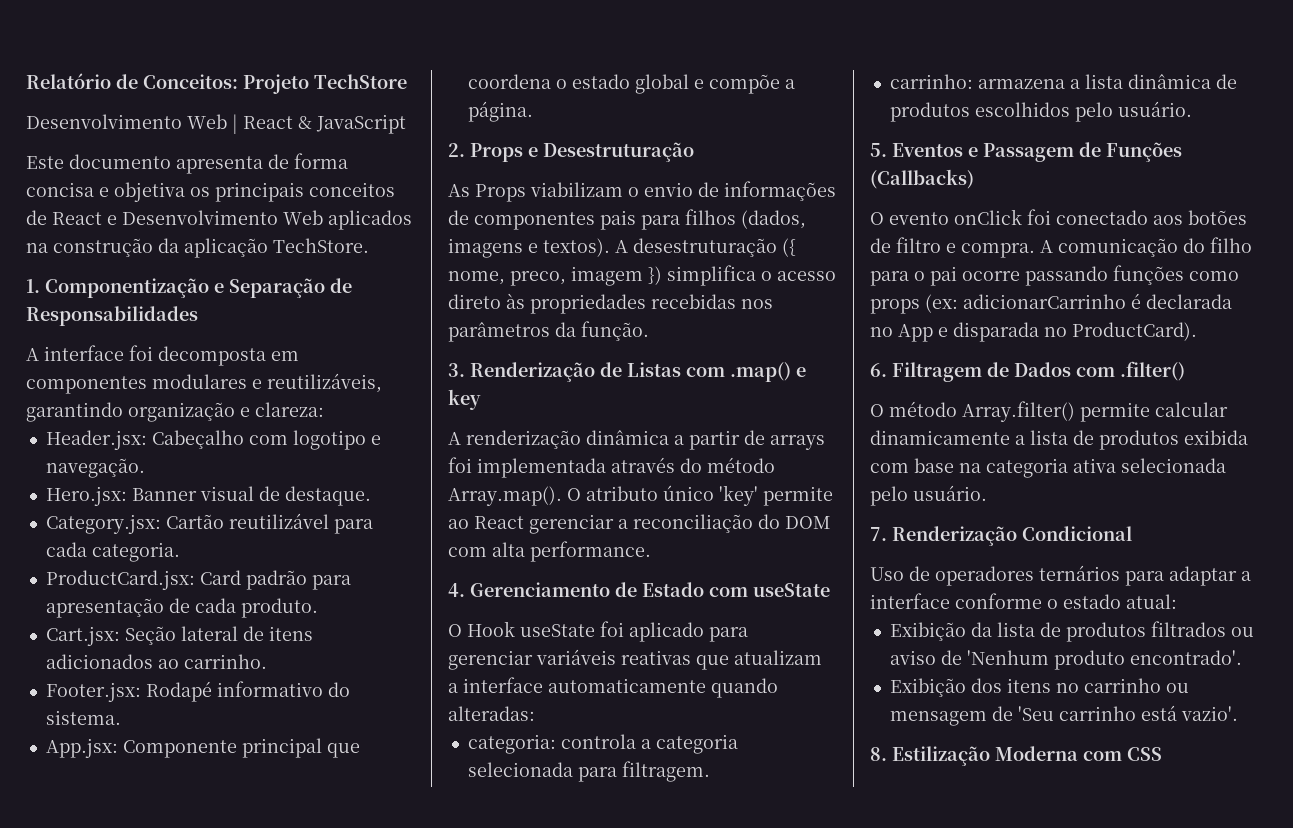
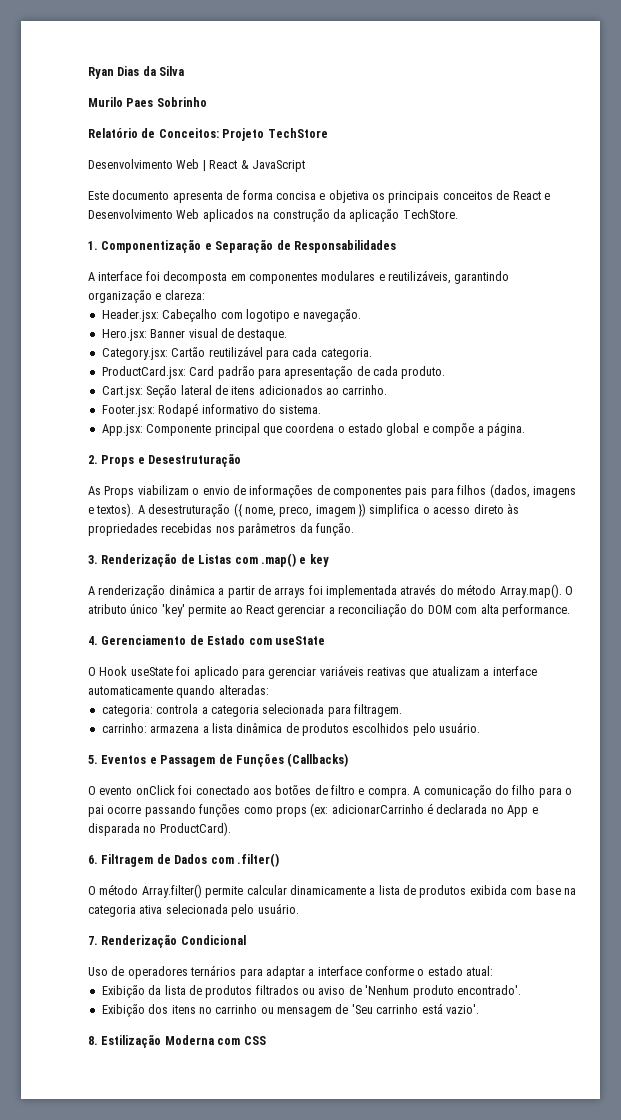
(26, 81) none -> [88,66,185,79] [88,97,207,107] Ryan Dias da Silva // Murilo Paes Sobrinho //

